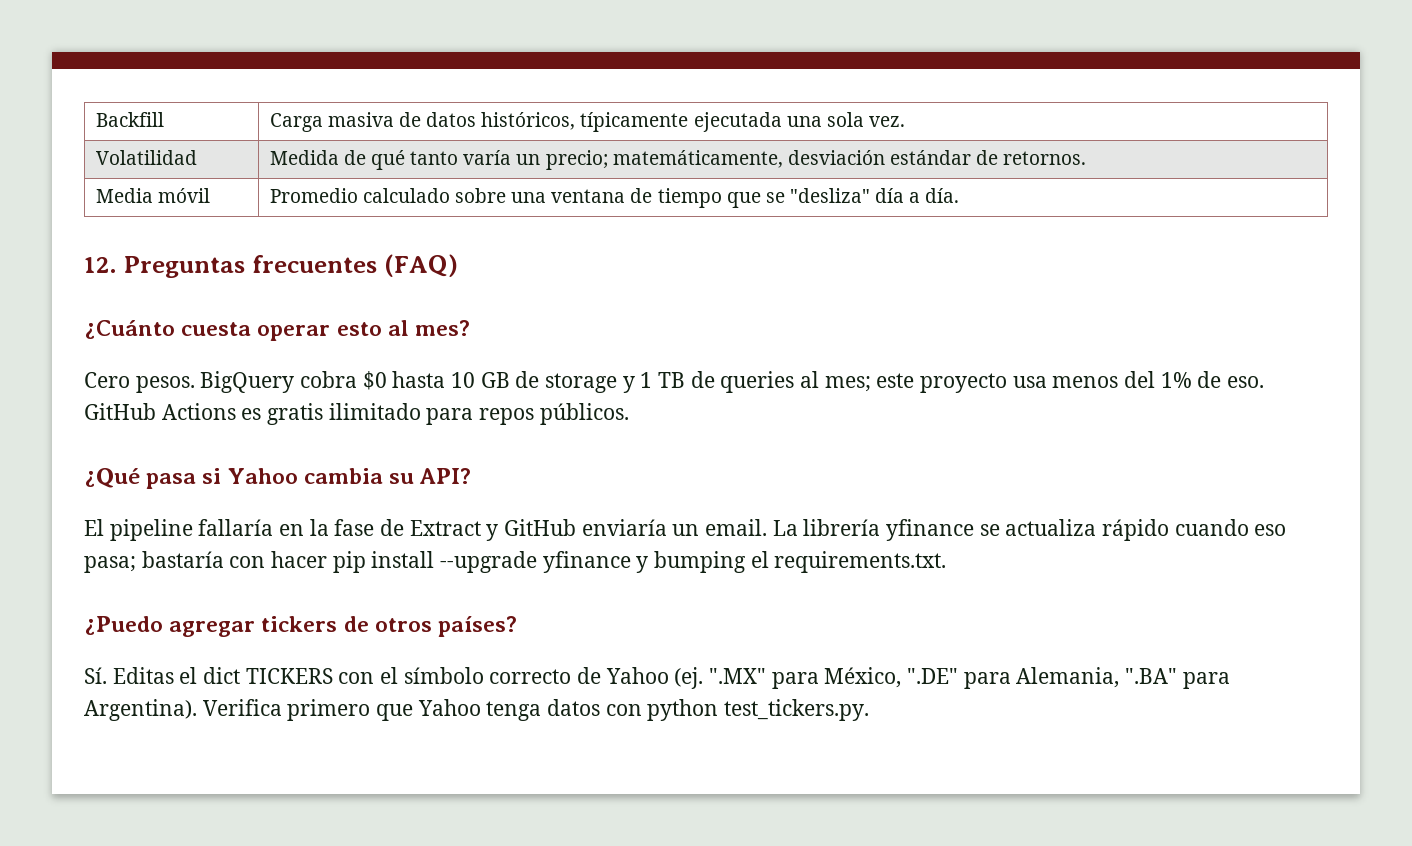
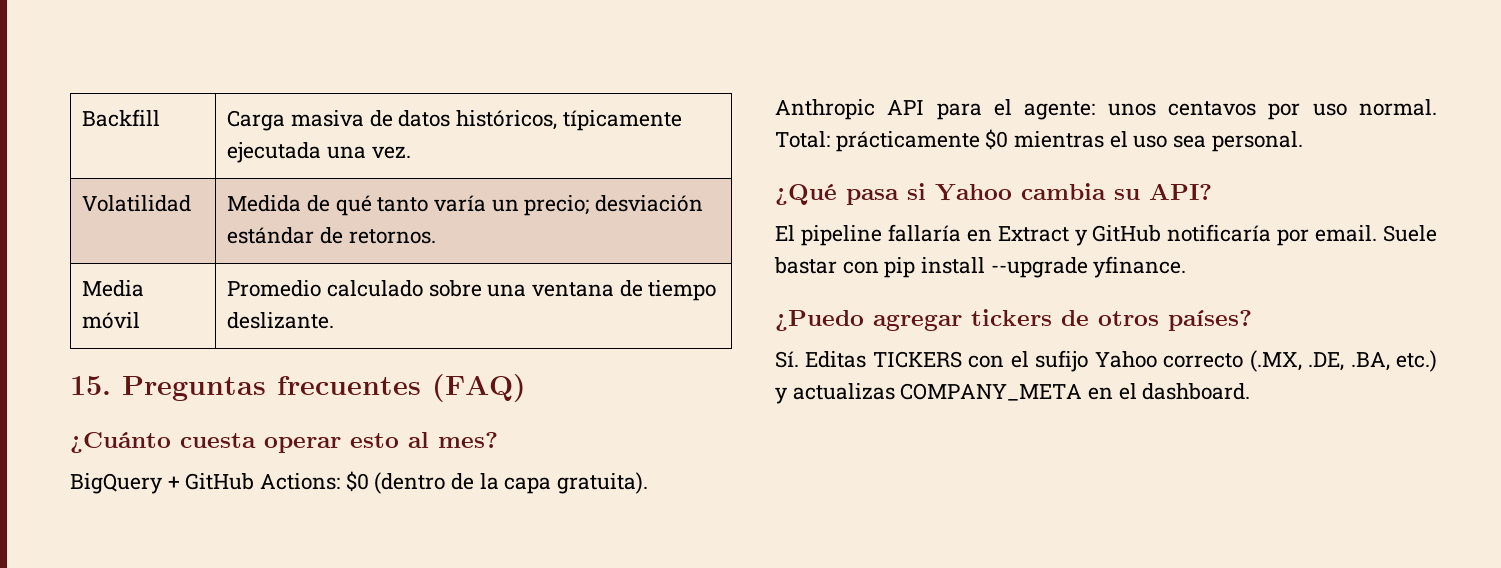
[826,112,864,127] sola -> (366, 152) none
[612,150,783,168] matemáticamente, -> (590, 205) none
[726,188,960,208] [84,257,117,273] que se "desliza" día a día. // 12. -> [227,312,335,329] [70,376,111,395] deslizante. // 15.
[84,371,1265,393] [84,403,629,425] Cero pesos. BigQuery cobra $0 hasta 10 GB de storage y 1 TB de queries al mes; este proyecto usa menos del 1% de eso. GitHub Actions es gratis ilimitado para repos públicos. -> [70,471,649,494] [775,99,1437,120] [775,129,1303,152] BigQuery + GitHub Actions: $0 (dentro de la capa gratuita). Anthropic API para el agente: unos centavos por uso normal. Total: prácticamente $0 mientras el uso sea personal.
[309,519,1287,541] [84,551,947,573] la fase de Extract y GitHub enviaría un email. La librería yfinance se actualiza rápido cuando eso pasa; bastaría con hacer pip install --upgrade yfinance y bumping el requirements.txt. -> [997,224,1437,246] [774,256,1187,278] Extract y GitHub notificaría por email. Suele bastar con pip install --upgrade yfinance.
[179,667,241,684] el dict -> (867, 359) none
[403,667,1230,689] [84,699,870,721] símbolo correcto de Yahoo (ej. ".MX" para México, ".DE" para Alemania, ".BA" para Argentina). Verifica primero que Yahoo tenga datos con python test_tickers.py. -> [1035,350,1437,372] [775,383,1251,404] sufijo Yahoo correcto (.MX, .DE, .BA, etc.) y actualizas COMPANY_META en el dashboard.

